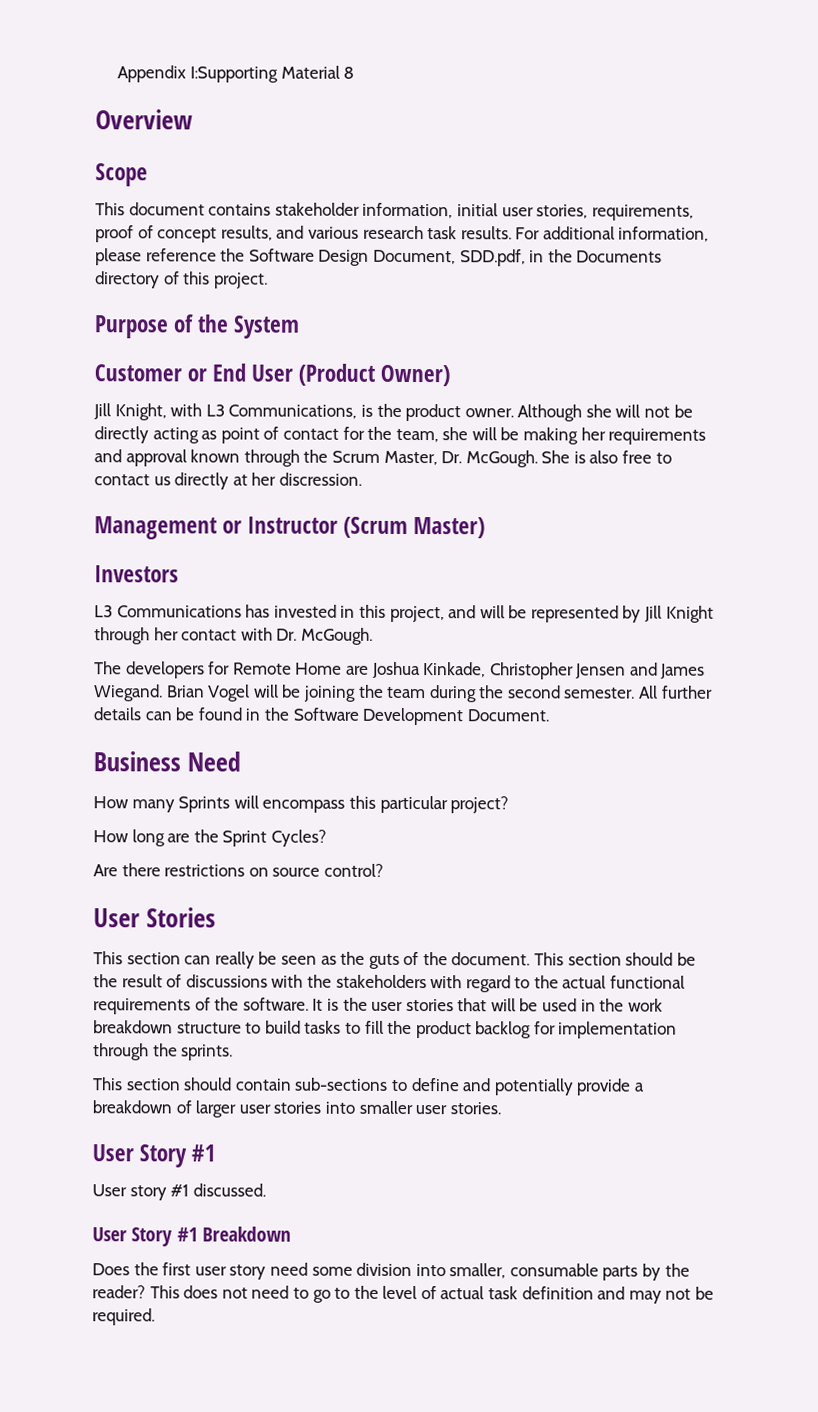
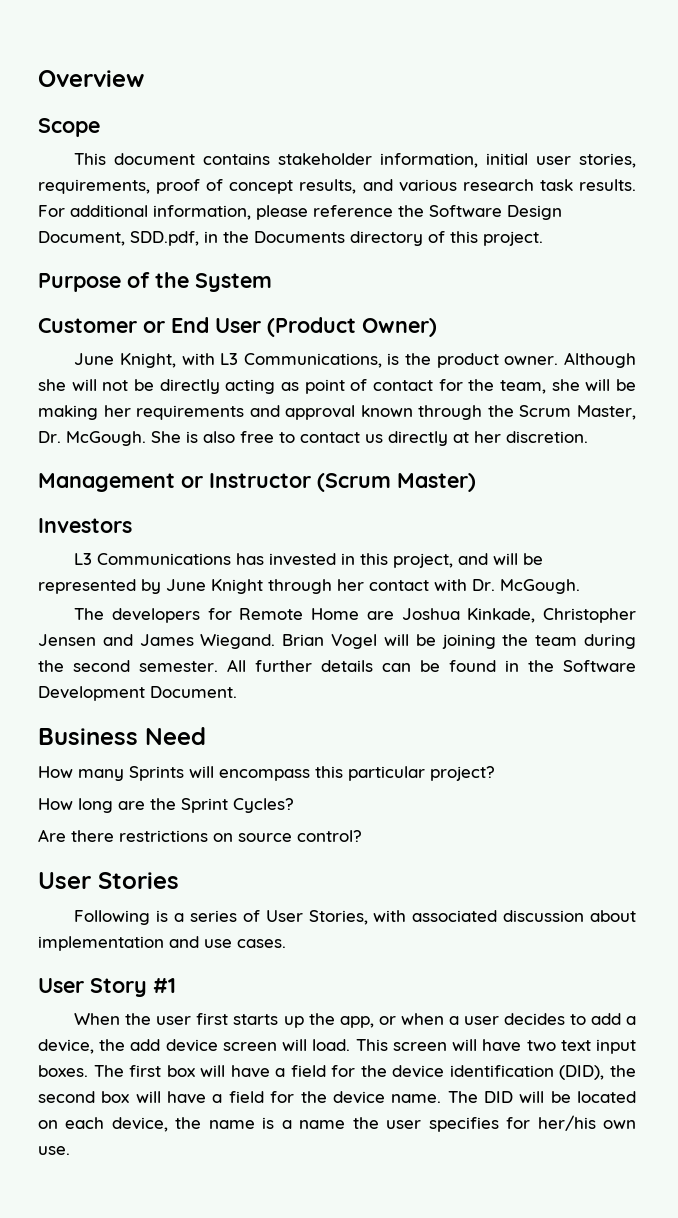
[117,65,355,83] Appendix I:Supporting Material 8 // -> (38, 78) none
[93,403,111,420] Jill -> [74,353,115,365] June
[278,472,362,486] discression. -> [506,431,588,443] discretion.
[644,605,663,622] Jill -> [166,579,206,591] June
[93,951,696,969] [93,974,686,993] [93,997,663,1015] [93,1020,678,1039] [93,1043,234,1061] [92,1077,645,1096] [92,1100,501,1118] [92,1144,217,1168] [92,1183,266,1201] [92,1226,291,1247] [92,1262,690,1281] [92,1285,715,1304] [92,1308,155,1326] This section can really be seen as the guts of the document. This section should be the result of discussions with the stakeholders with regard to the actual functional requirements of the software. It is the user stories that will be used in the work breakdown structure to build tasks to fill the product backlog for implementation through the sprints. // This section should contain sub-sections to define and potentially provide a breakdown of larger user stories into smaller user stories. // User Story #1 // User story #1 discussed. // User Story #1 Breakdown // Does the first user story need some division into smaller, consumable parts by the reader? This does not need to go to the level of actual task definition and may not be required. -> [74,910,637,925] [38,936,286,951] [38,978,176,997] [74,1013,637,1028] [38,1039,636,1054] [38,1065,637,1080] [38,1091,636,1104] [38,1115,636,1132] [38,1146,70,1155] Following is a series of User Stories, with associated discussion about implementation and use cases. // User Story #1 // When the user first starts up the app, or when a user decides to add a device, the add device screen will load. This screen will have two text input boxes. The first box will have a field for the device identification (DID), the second box will have a field for the device name. The DID will be located on each device, the name is a name the user specifies for her/his own use.

